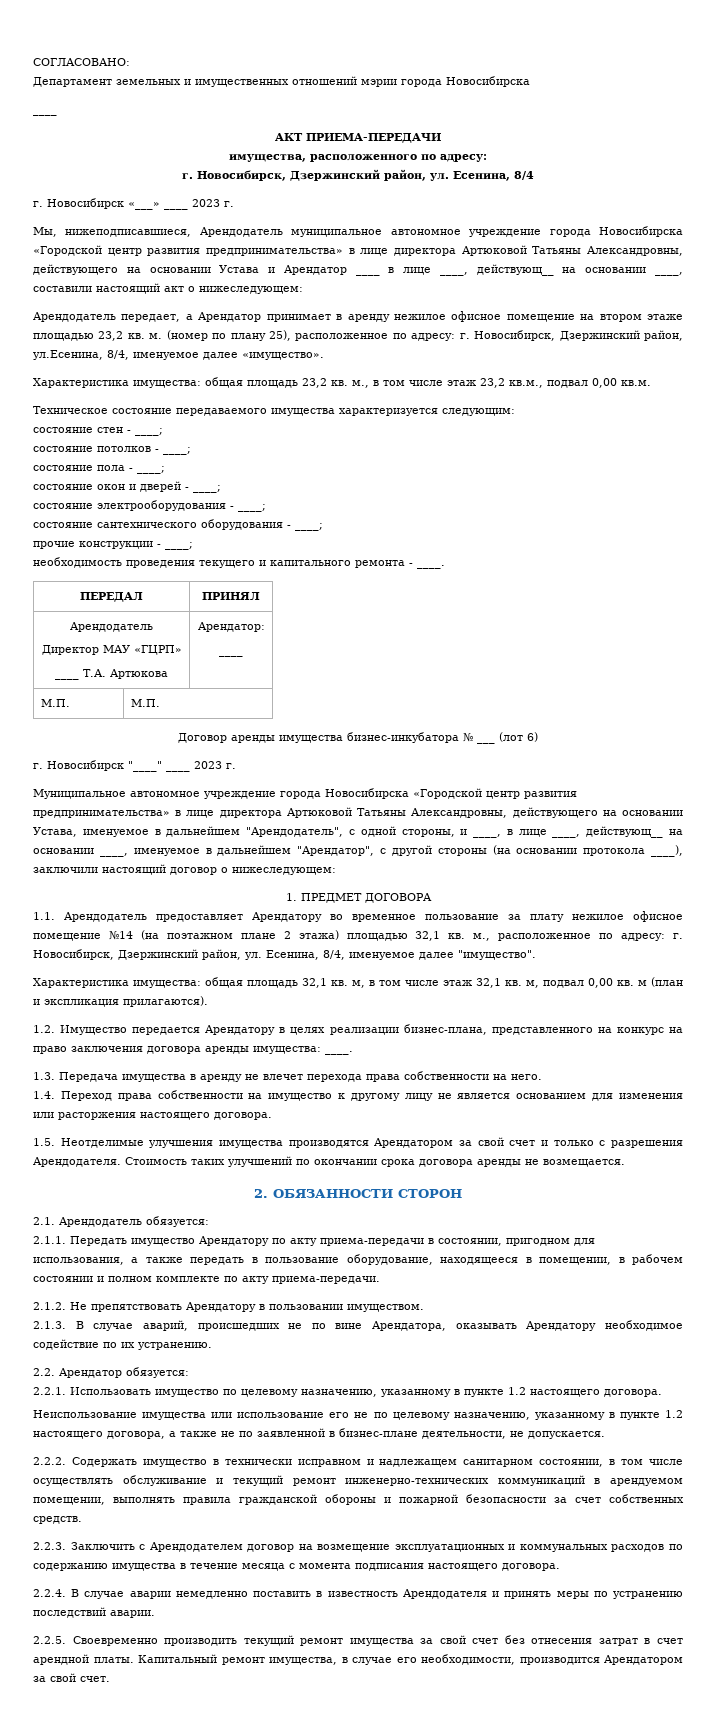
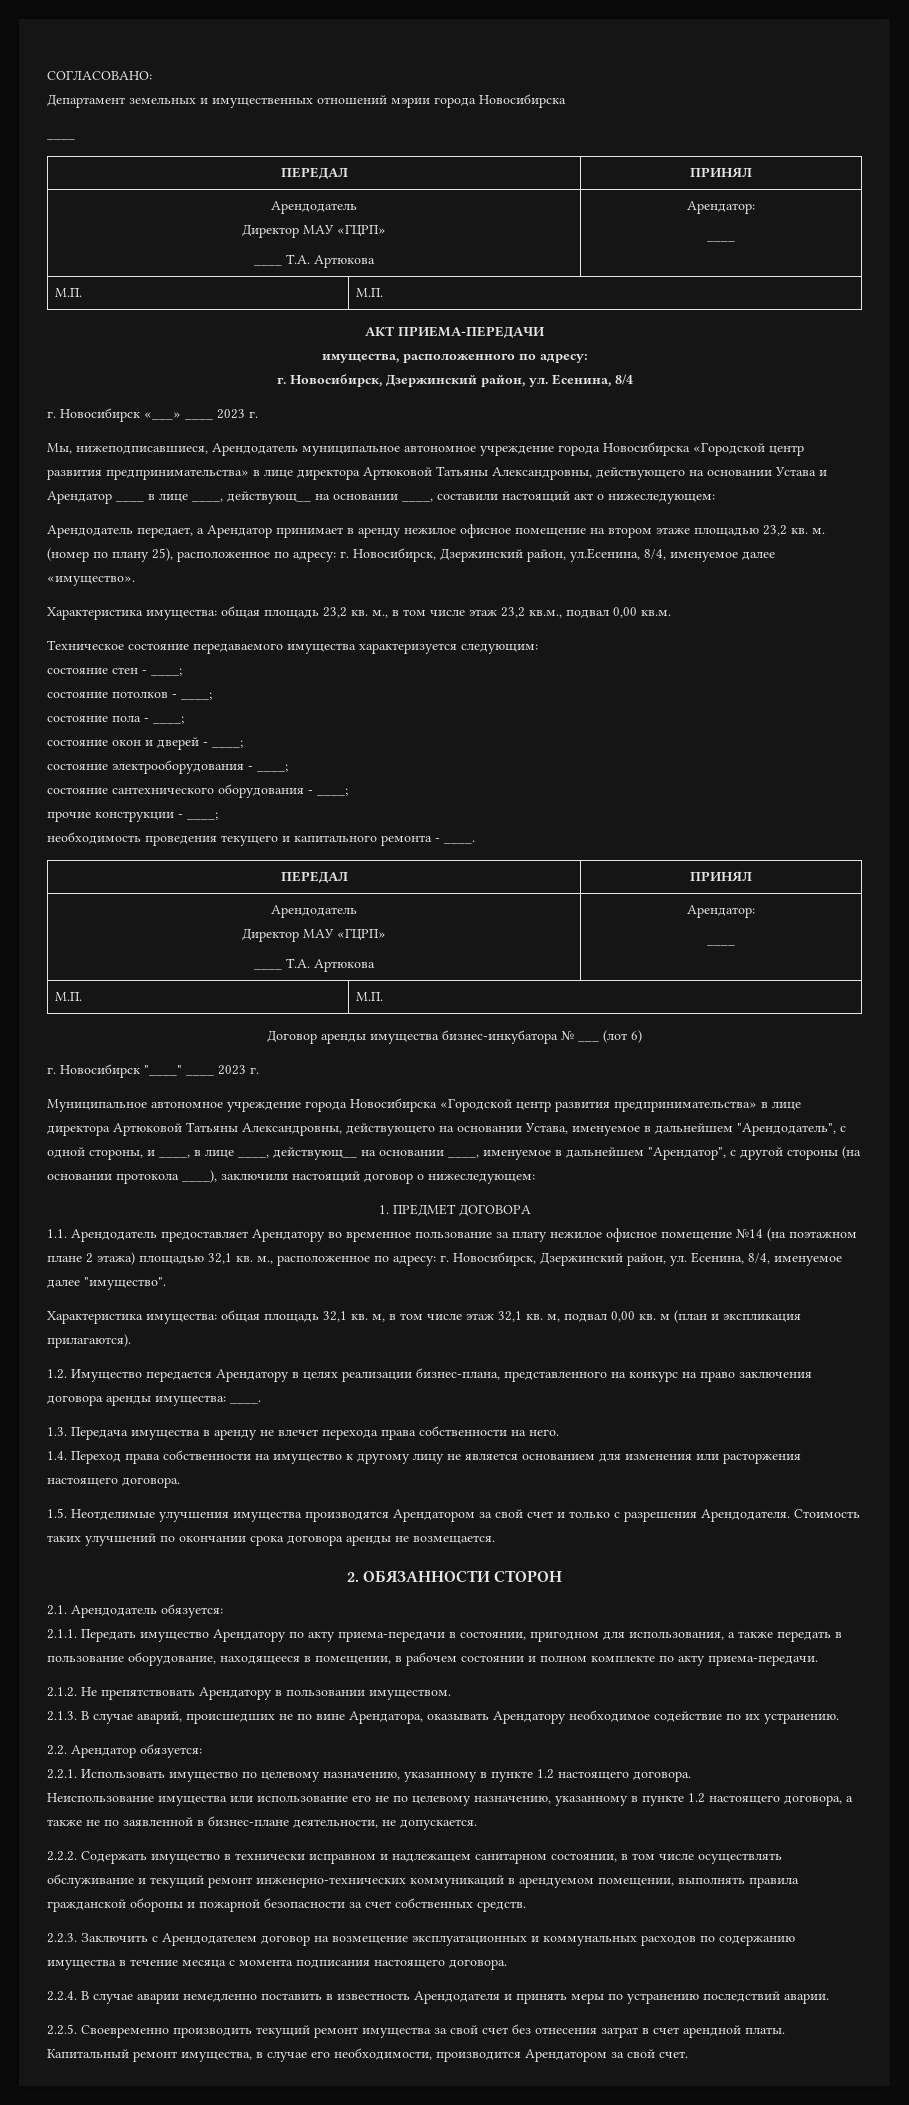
(57, 114) none -> [280,167,348,180] [690,167,752,177] [271,201,357,214] [241,224,386,238] [253,264,282,266] [286,254,375,268] [687,201,755,214] [707,240,735,242] [55,288,83,297] [356,288,384,297] // ПЕРЕДАЛ | ПРИНЯЛ // Арендодатель // Директор МАУ «ГЦРП» // ____ Т.А. Артюкова | Арендатор: // ____ // М.П. | М.П.

